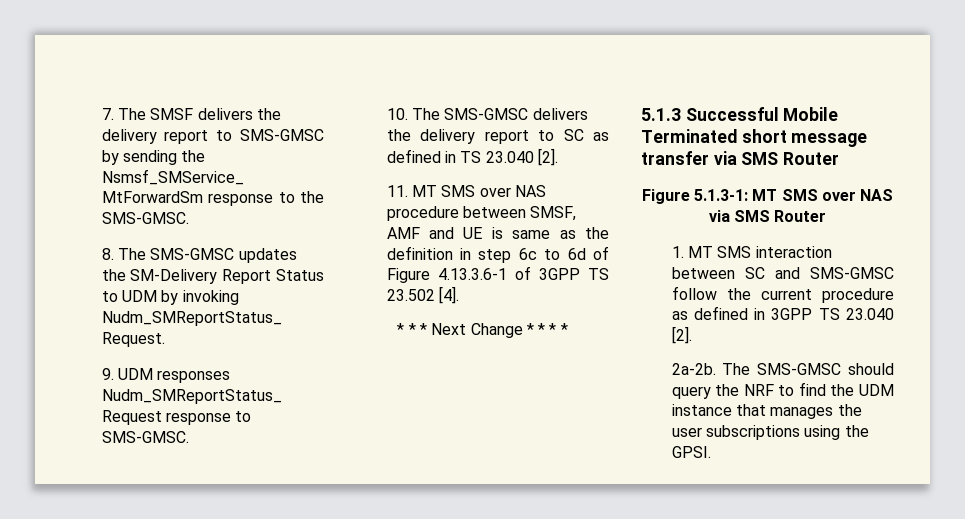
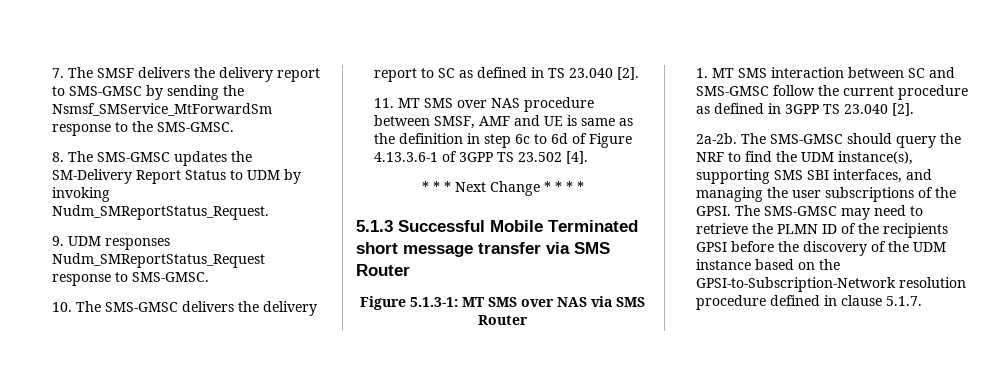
[671,404,834,419] instance that manages -> [838,151,914,165] [696,169,933,184] [696,187,764,202] instance(s), supporting SMS SBI interfaces, and managing
[804,425,841,440] using -> [918,187,934,198] of
(711, 452) none -> [735,205,924,220] [696,223,949,238] [696,241,947,256] [696,259,841,270] [696,277,967,292] [696,295,923,310] The SMS-GMSC may need to retrieve the PLMN ID of the recipients GPSI before the discovery of the UDM instance based on the GPSI-to-Subscription-Network resolution procedure defined in clause 5.1.7.

